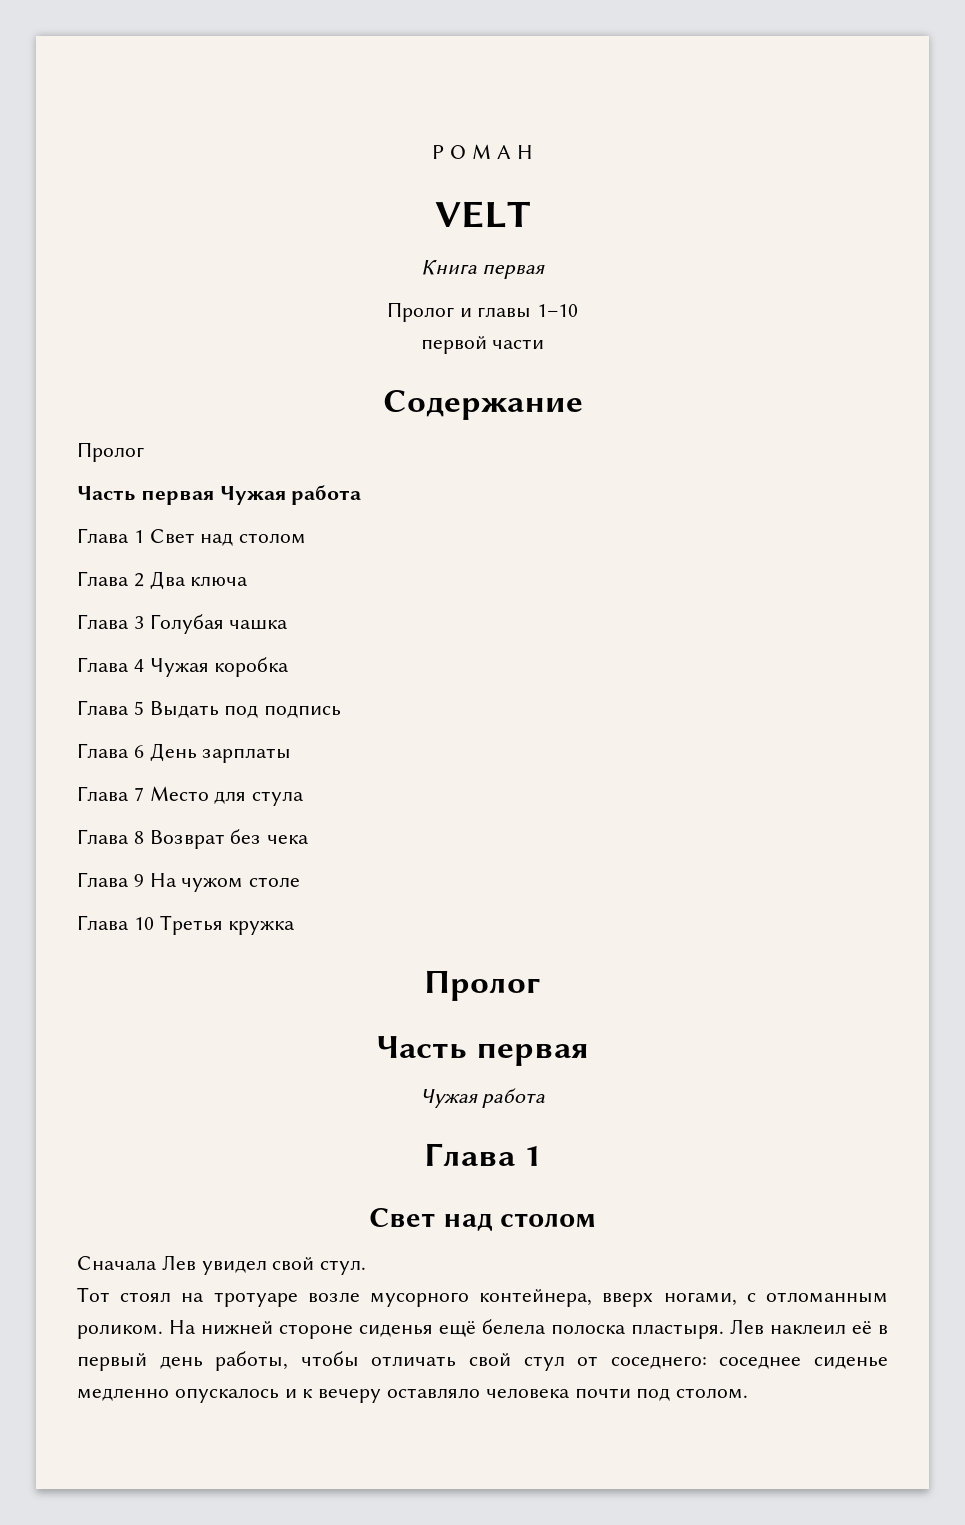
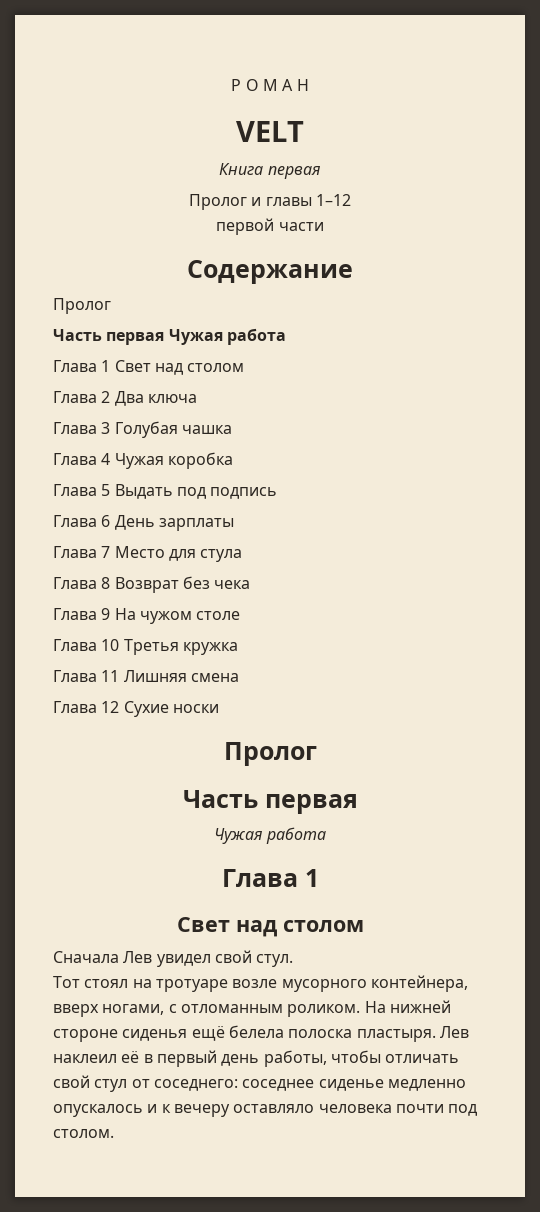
[537,304,579,317] 1–10 -> [315,194,351,206] 1–12
(296, 927) none -> [53,670,239,682] [53,701,219,717] // Глава 11 Лишняя смена // Глава 12 Сухие носки

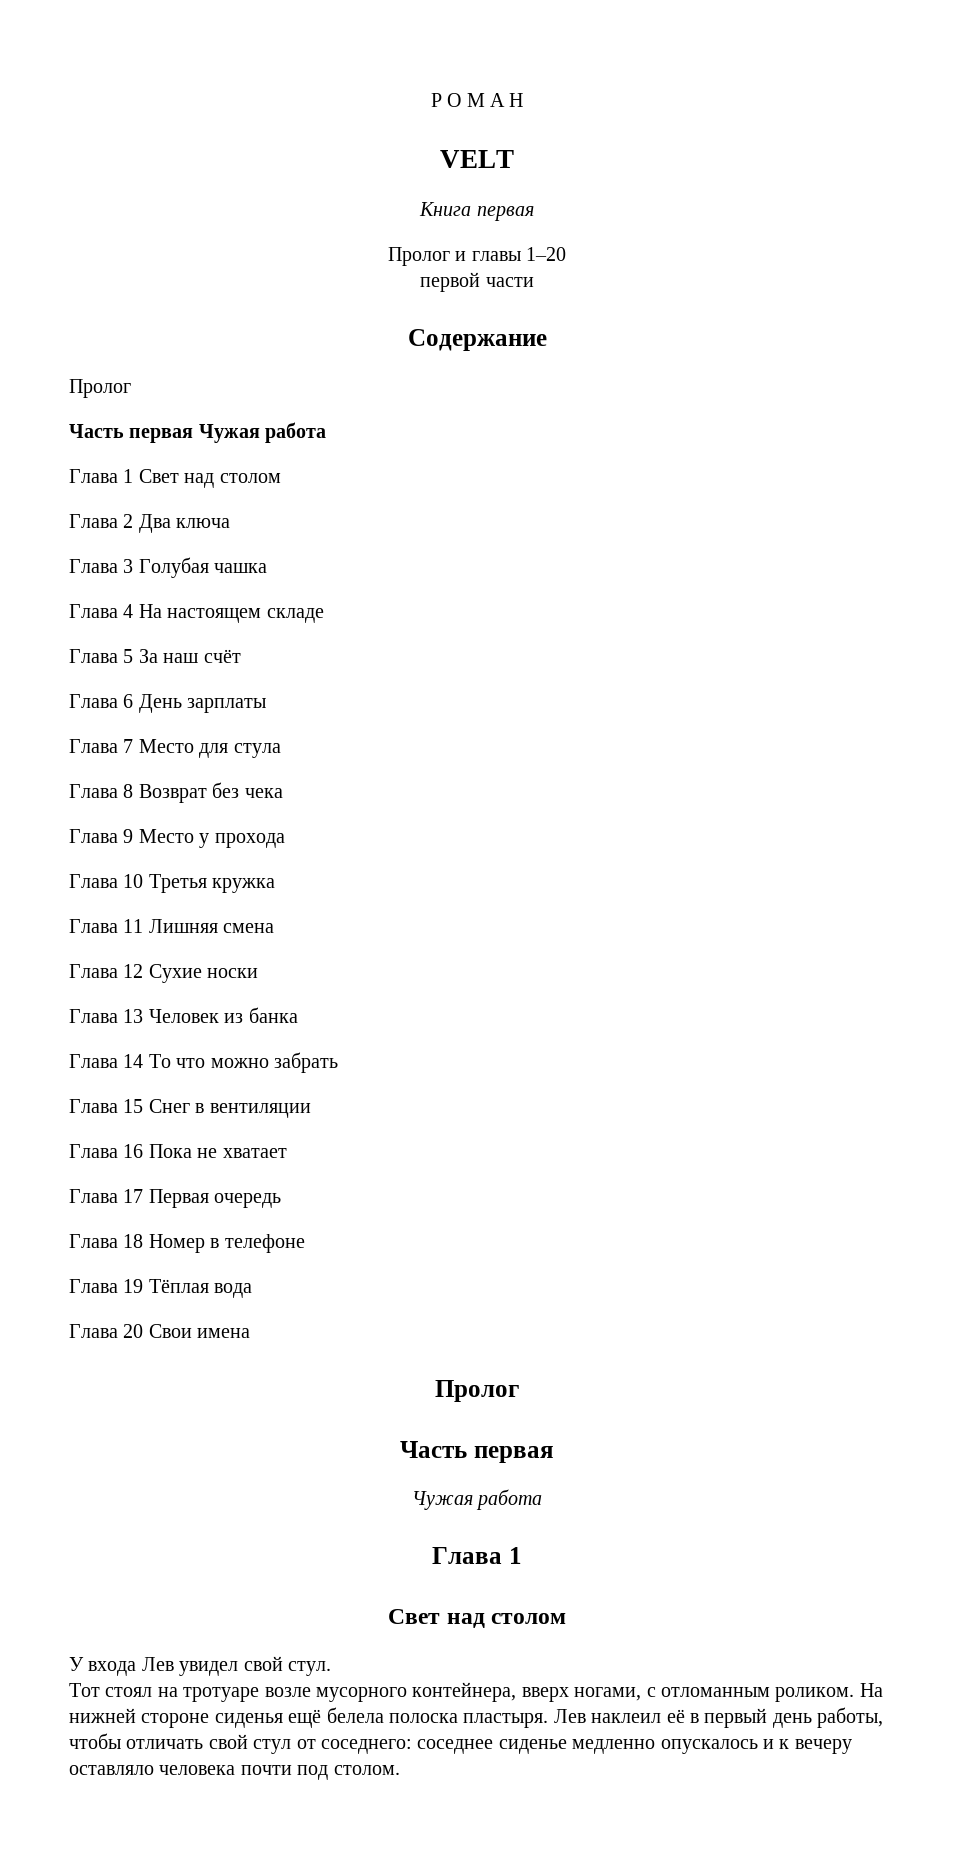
[315,194,351,206] 1–12 -> [526,247,567,261] 1–20
[114,452,233,469] Чужая коробка -> [138,604,324,623] На настоящем складе
[114,484,278,499] Выдать под подпись -> [138,649,241,663] За наш счёт
[114,608,241,624] На чужом столе -> [138,829,285,848] Место у прохода
(219, 708) none -> [69,1007,298,1023] [69,1052,338,1073] [69,1099,311,1118] [69,1144,287,1158] [69,1189,282,1208] [69,1234,305,1253] [69,1279,253,1298] [69,1324,251,1338] // Глава 13 Человек из банка // Глава 14 То что можно забрать // Глава 15 Снег в вентиляции // Глава 16 Пока не хватает // Глава 17 Первая очередь // Глава 18 Номер в телефоне // Глава 19 Тёплая вода // Глава 20 Свои имена
[53,951,119,963] Сначала -> [69,1657,137,1676] У входа

